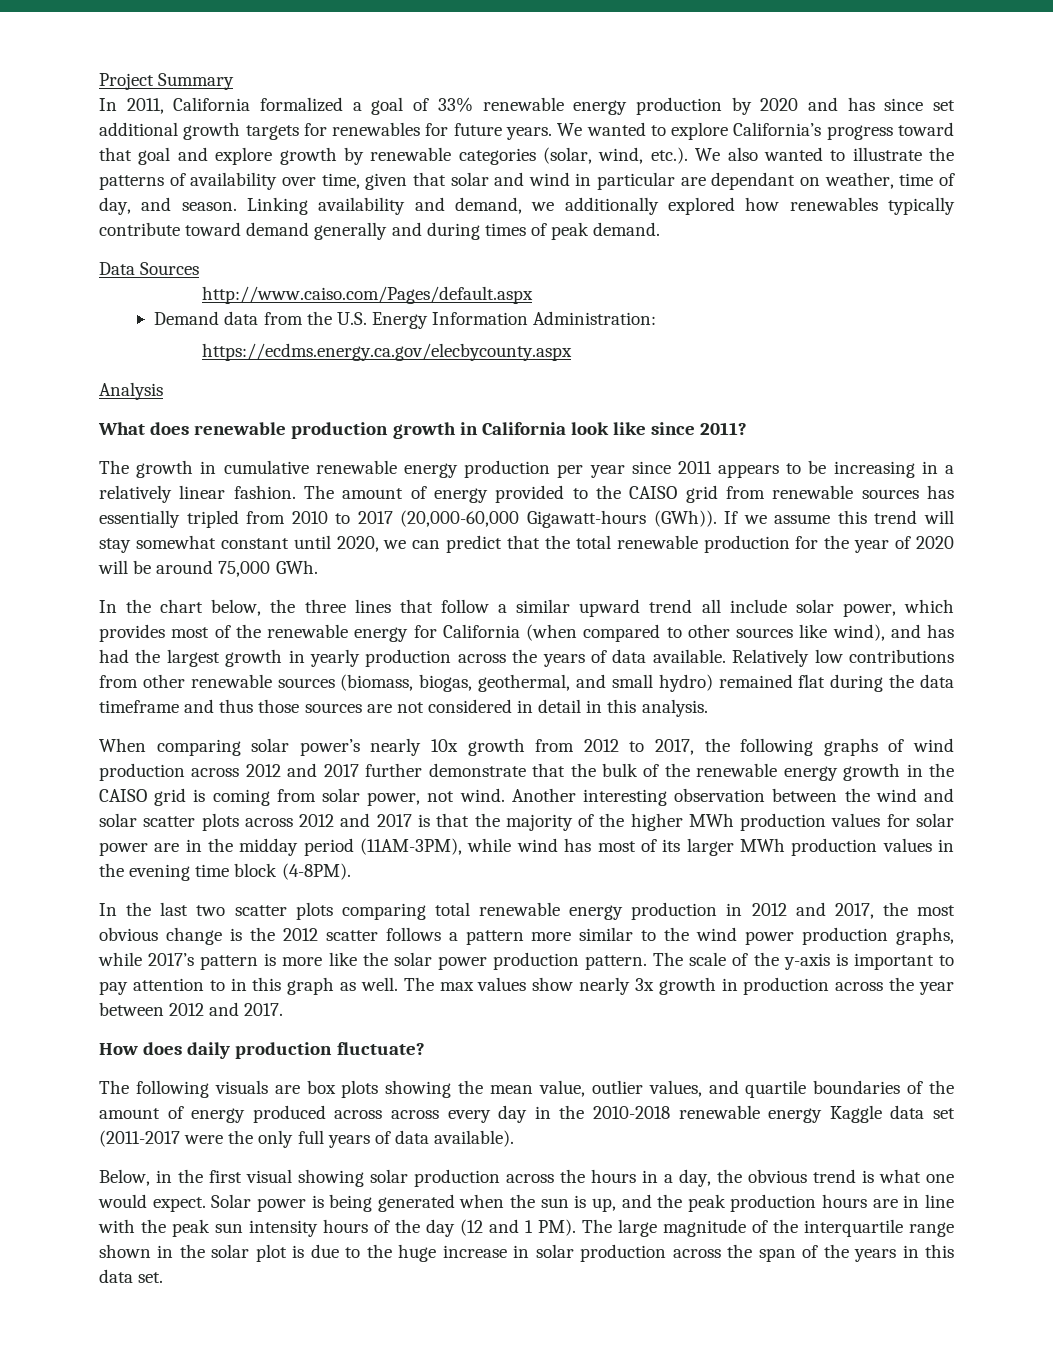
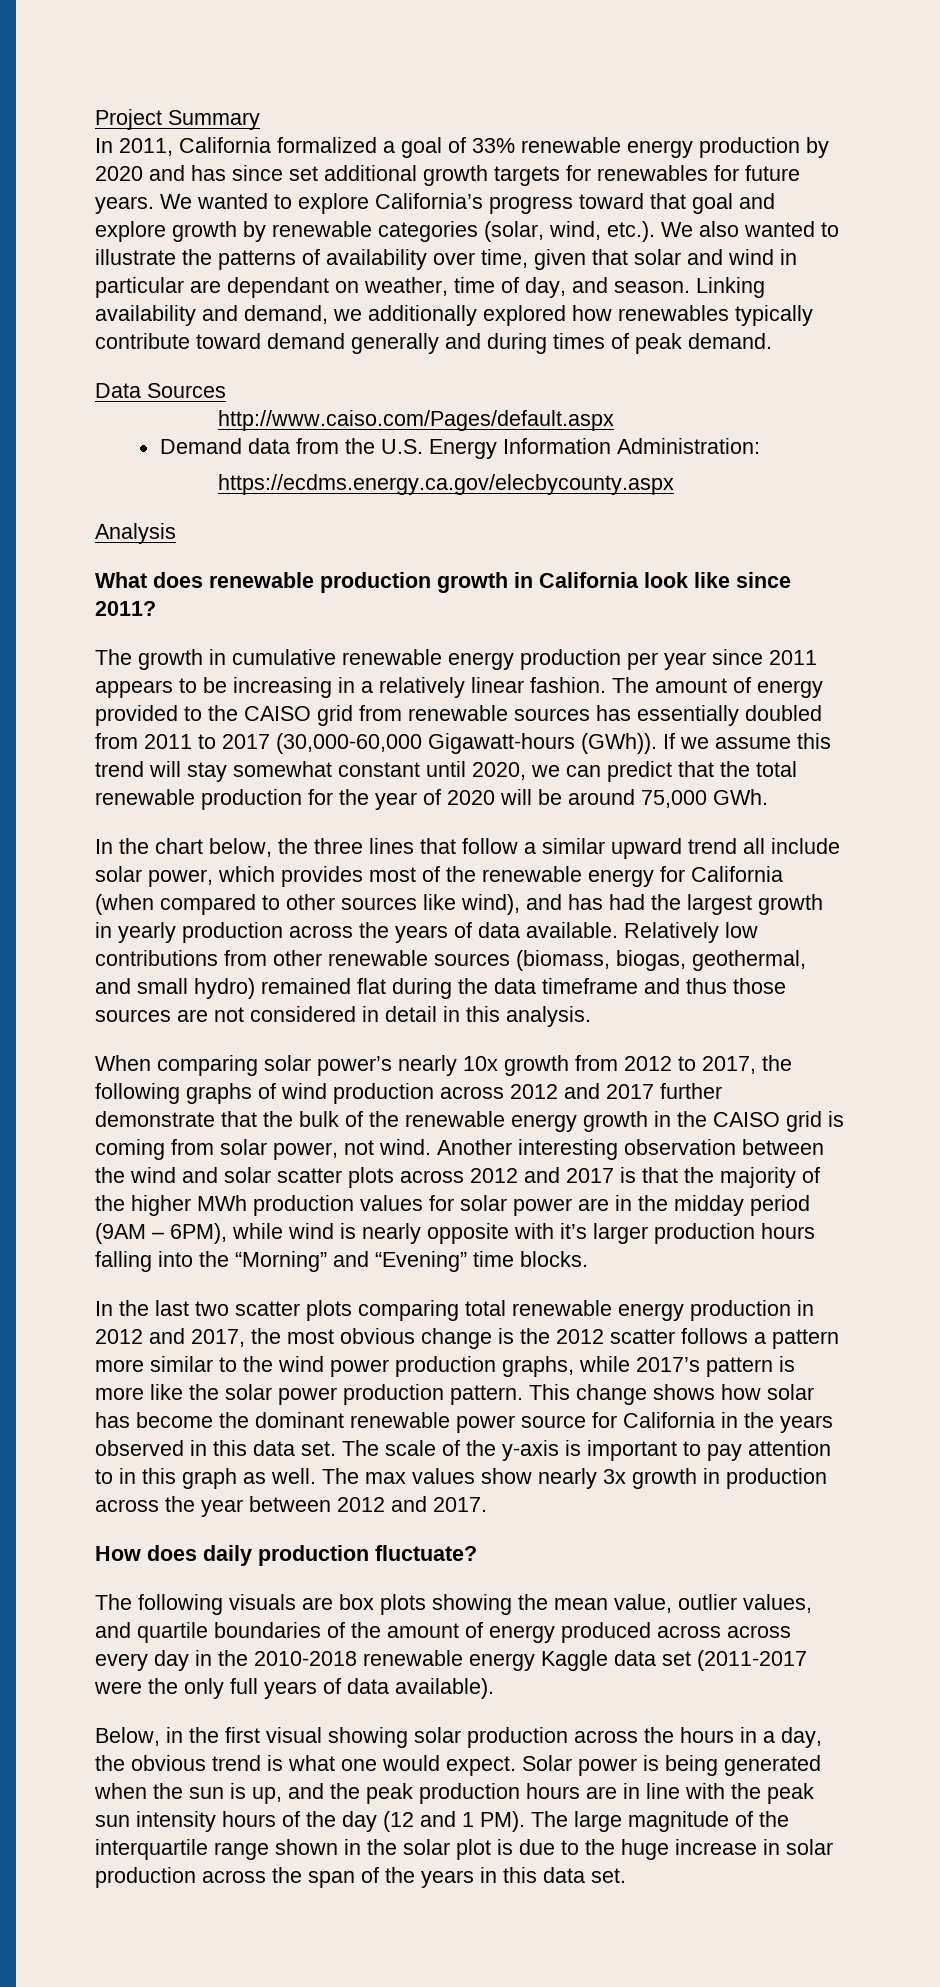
[186,510,328,528] tripled from 2010 -> [745,705,822,721] [95,733,192,749] doubled from 2011
[400,510,520,527] (20,000-60,000 -> [276,733,422,754] (30,000-60,000
[360,838,955,856] [99,863,351,881] (11AM-3PM), while wind has most of its larger MWh production values in the evening time block (4-8PM). -> [95,1223,815,1244] [95,1251,588,1272] (9AM – 6PM), while wind is nearly opposite with it’s larger production hours falling into the “Morning” and “Evening” time blocks.
(648, 962) none -> [529,1384,814,1405] [95,1412,833,1433] [95,1440,336,1456] This change shows how solar has become the dominant renewable power source for California in the years observed in this data set.

